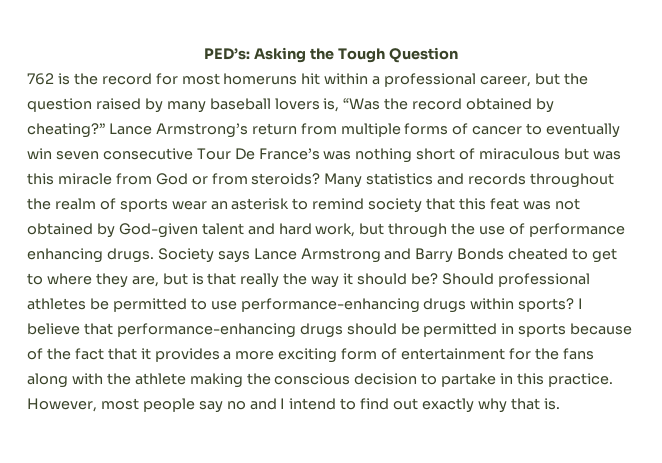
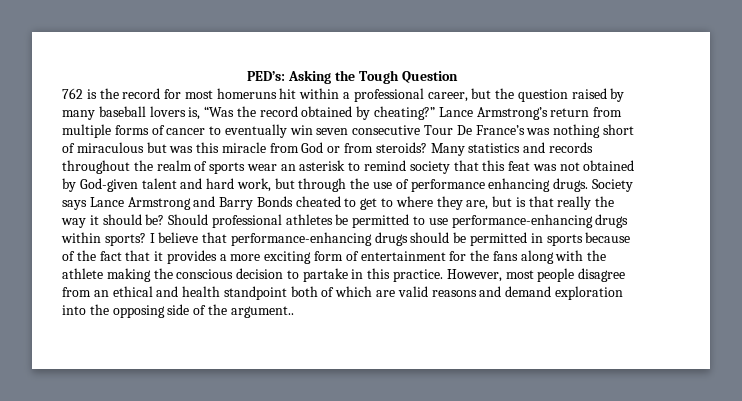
[198,398,560,413] say no and I intend to find out exactly why that is. -> [578,268,626,282] [62,286,623,300] [62,304,294,318] disagree from an ethical and health standpoint both of which are valid reasons and demand exploration into the opposing side of the argument..

